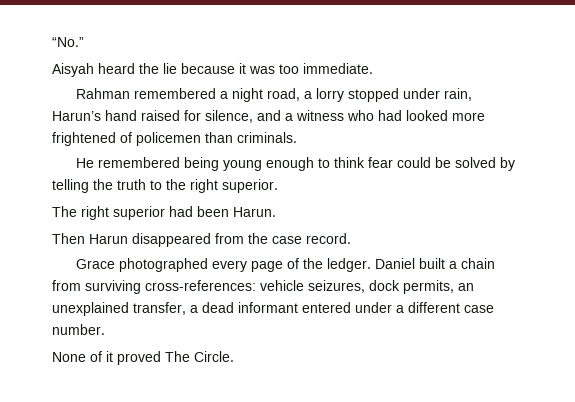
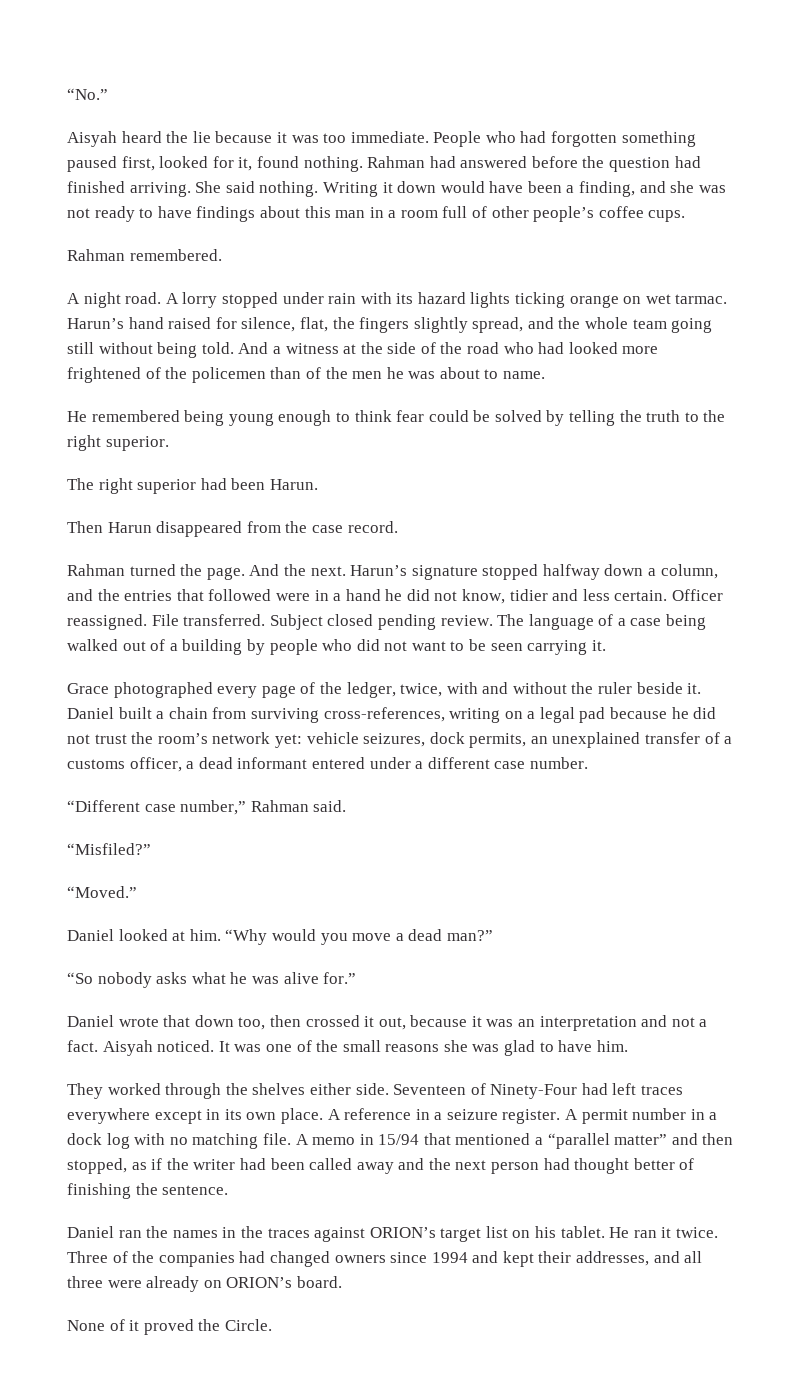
[75,88,472,102] // Rahman remembered a night road, a lorry stopped under rain, -> [433,131,696,147] [67,156,701,172] [67,181,726,197] [67,206,686,222] [67,249,222,261] [67,292,728,308] People who had forgotten something paused first, looked for it, found nothing. Rahman had answered before the question had finished arriving. She said nothing. Writing it down would have been a finding, and she was not ready to have findings about this man in a room full of other people’s coffee cups. // Rahman remembered. // A night road. A lorry stopped under rain with its hazard lights ticking orange on wet tarmac.
[257,110,344,121] and a witness -> [299,317,713,333] [67,342,500,358] flat, the fingers slightly spread, and the whole team going still without being told. And a witness at the side of the road
(132, 137) none -> [165,367,188,379] the
[237,132,297,143] criminals. -> [305,367,546,379] of the men he was about to name.
(351, 238) none -> [67,564,718,580] [67,589,724,604] [67,614,707,630] [67,639,606,655] // Rahman turned the page. And the next. Harun’s signature stopped halfway down a column, and the entries that followed were in a hand he did not know, tidier and less certain. Officer reassigned. File transferred. Subject closed pending review. The language of a case being walked out of a building by people who did not want to be seen carrying it.
[326,258,371,272] ledger. -> [346,682,702,698] ledger, twice, with and without the ruler beside it.
[145,280,256,291] cross-references: -> [323,707,717,723] [67,732,302,748] cross-references, writing on a legal pad because he did not trust the room’s network yet:
[133,302,186,315] transfer, -> [645,732,733,744] [67,757,182,772] transfer of a customs officer,
(105, 329) none -> [67,800,347,815] [67,843,151,855] [67,886,137,898] [67,929,493,945] [67,972,357,988] [67,1015,708,1031] [67,1040,628,1056] [67,1083,684,1099] [67,1108,718,1124] [67,1133,734,1149] [67,1158,695,1174] [67,1183,229,1199] [67,1226,719,1242] [67,1251,703,1267] [67,1276,342,1292] // “Different case number,” Rahman said. // “Misfiled?” // “Moved.” // Daniel looked at him. “Why would you move a dead man?” // “So nobody asks what he was alive for.” // Daniel wrote that down too, then crossed it out, because it was an interpretation and not a fact. Aisyah noticed. It was one of the small reasons she was glad to have him. // They worked through the shelves either side. Seventeen of Ninety-Four had left traces everywhere except in its own place. A reference in a seizure register. A permit number in a dock log with no matching file. A memo in 15/94 that mentioned a “parallel matter” and then stopped, as if the writer had been called away and the next person had thought better of finishing the sentence. // Daniel ran the names in the traces against ORION’s target list on his tablet. He ran it twice. Three of the companies had changed owners since 1994 and kept their addresses, and all three were already on ORION’s board.
[165,351,190,362] The -> [198,1319,221,1331] the

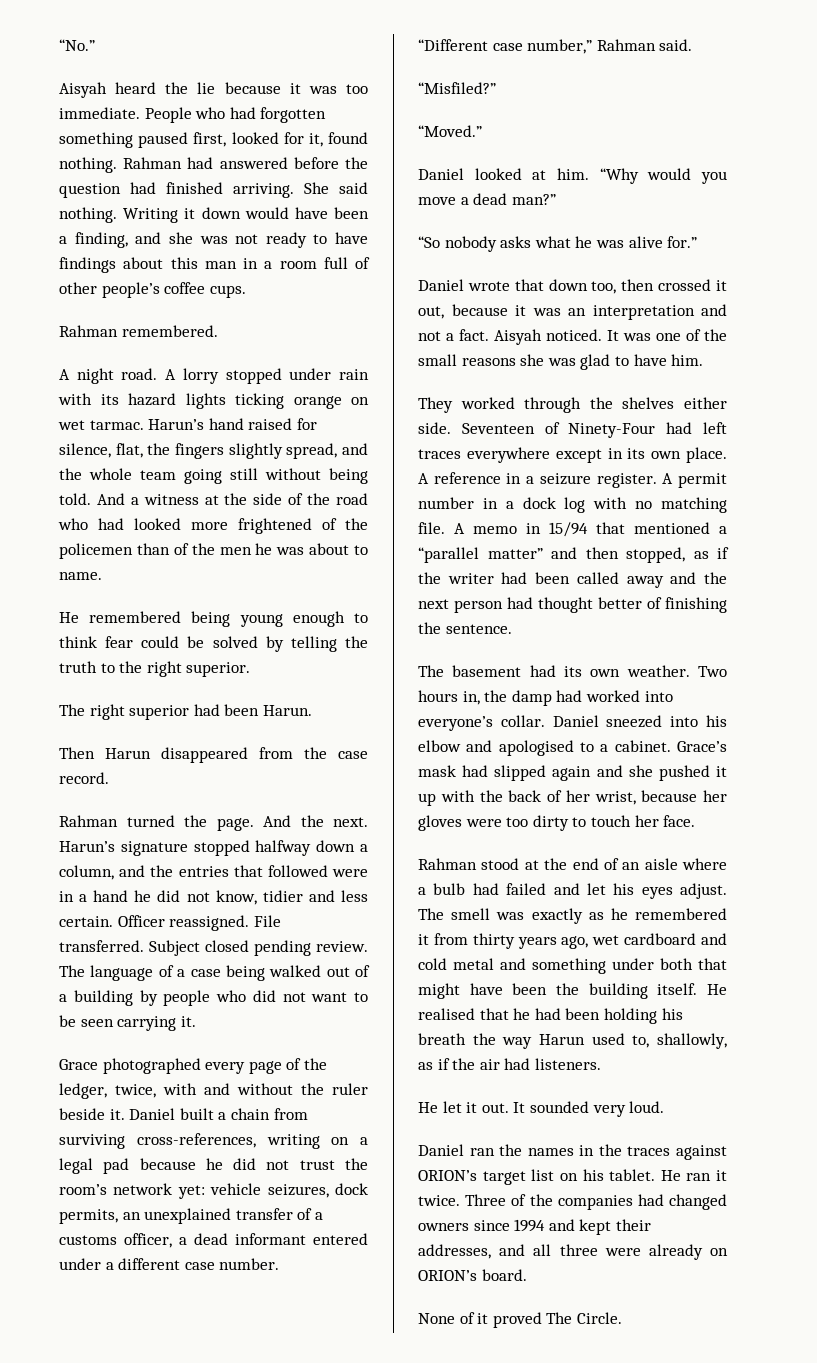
(229, 1190) none -> [418,665,727,677] [418,690,673,706] [418,715,727,731] [418,740,727,756] [418,765,727,781] [418,790,727,806] [418,815,696,831] [418,858,727,870] [418,883,727,899] [418,908,727,924] [418,933,727,949] [418,958,727,974] [418,983,727,999] [418,1008,683,1024] [418,1033,727,1049] [418,1058,601,1070] [418,1101,665,1117] // The basement had its own weather. Two hours in, the damp had worked into everyone’s collar. Daniel sneezed into his elbow and apologised to a cabinet. Grace’s mask had slipped again and she pushed it up with the back of her wrist, because her gloves were too dirty to touch her face. // Rahman stood at the end of an aisle where a bulb had failed and let his eyes adjust. The smell was exactly as he remembered it from thirty years ago, wet cardboard and cold metal and something under both that might have been the building itself. He realised that he had been holding his breath the way Harun used to, shallowly, as if the air had listeners. // He let it out. It sounded very loud.
[198,1319,221,1331] the -> [546,1312,573,1324] The

